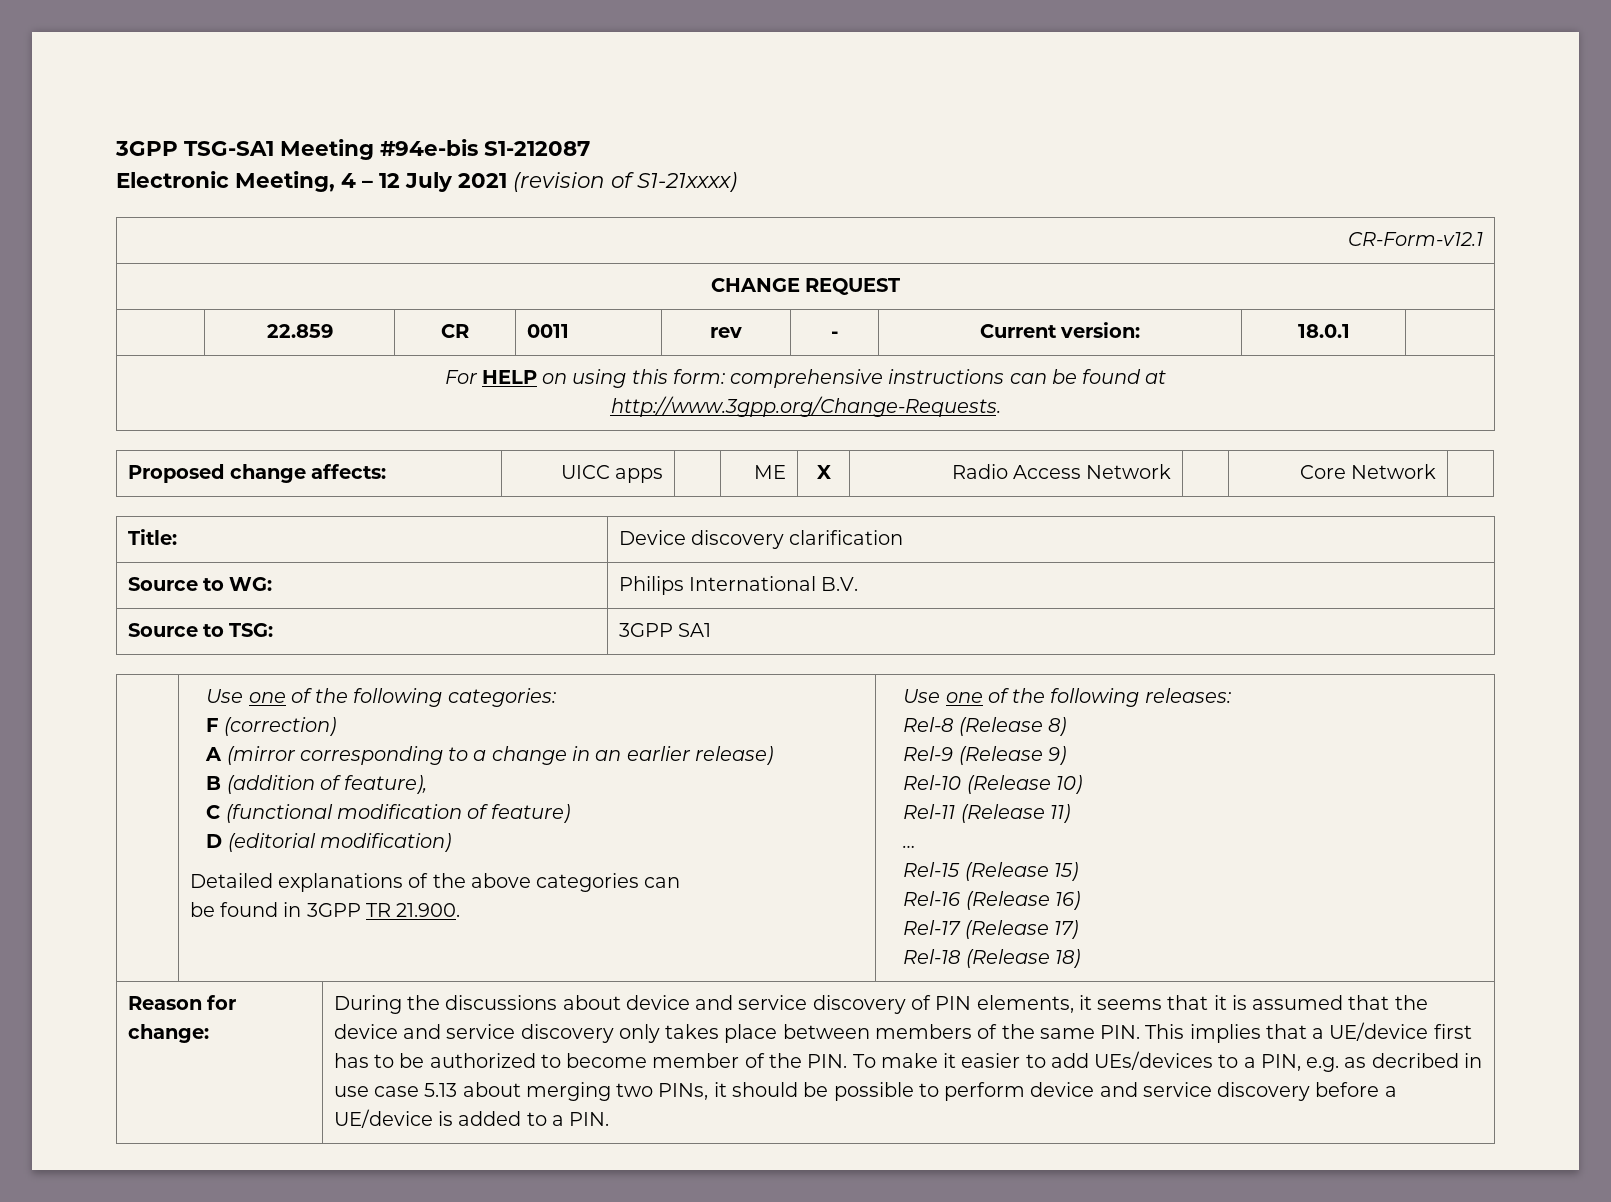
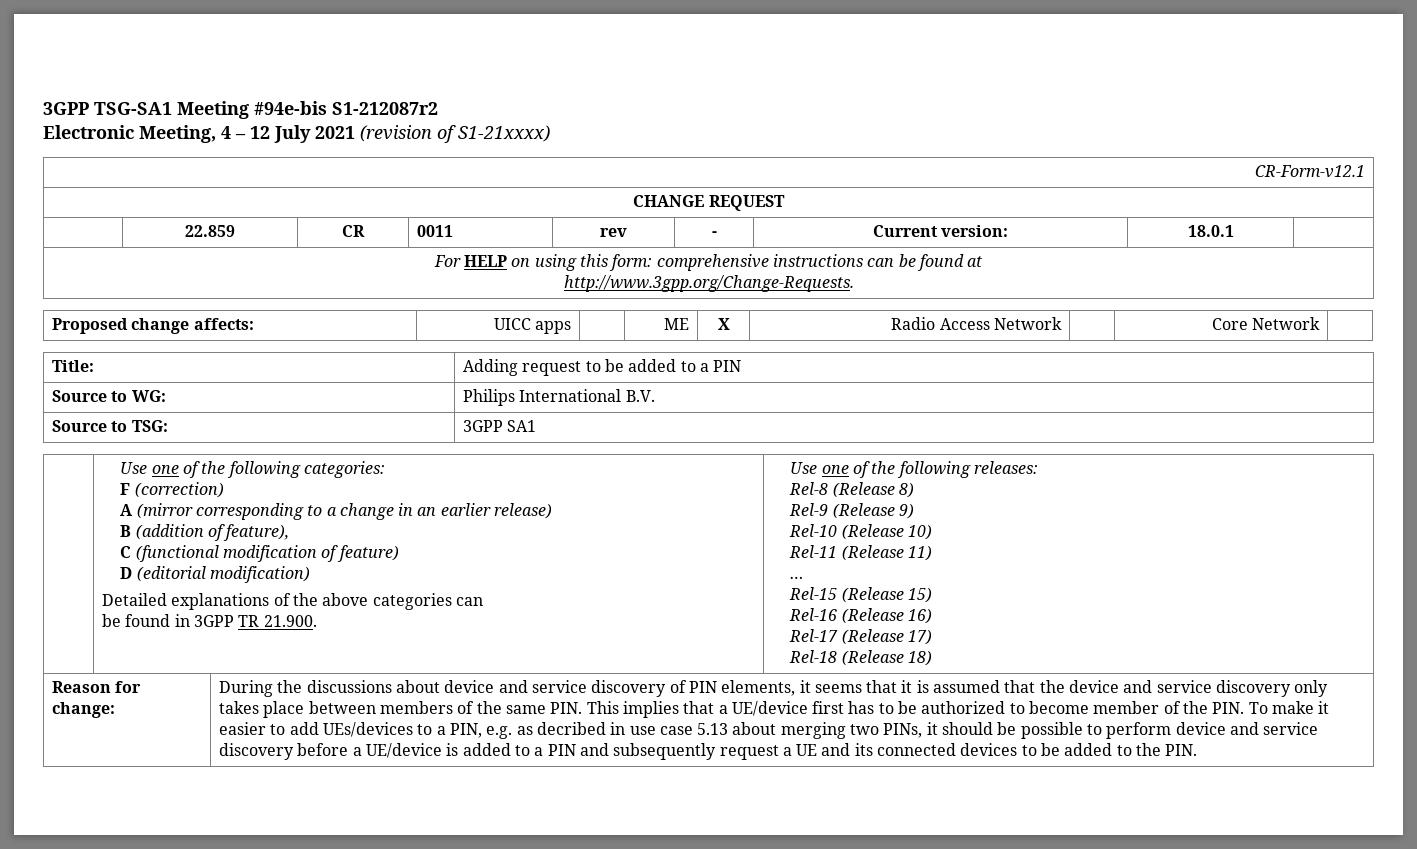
[484,141,590,156] S1-212087 -> [332,102,438,115] S1-212087r2
[618,530,904,549] Device discovery clarification -> [463,359,742,376] Adding request to be added to a PIN
(564, 1120) none -> [547,743,1162,760] PIN and subsequently request a UE and its connected devices to be added to the

